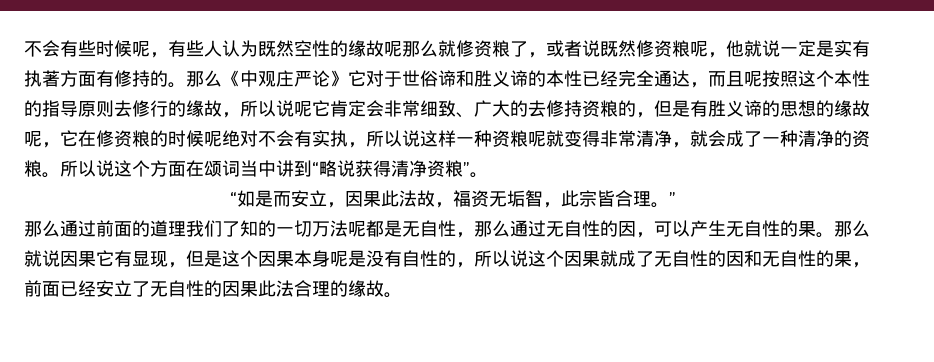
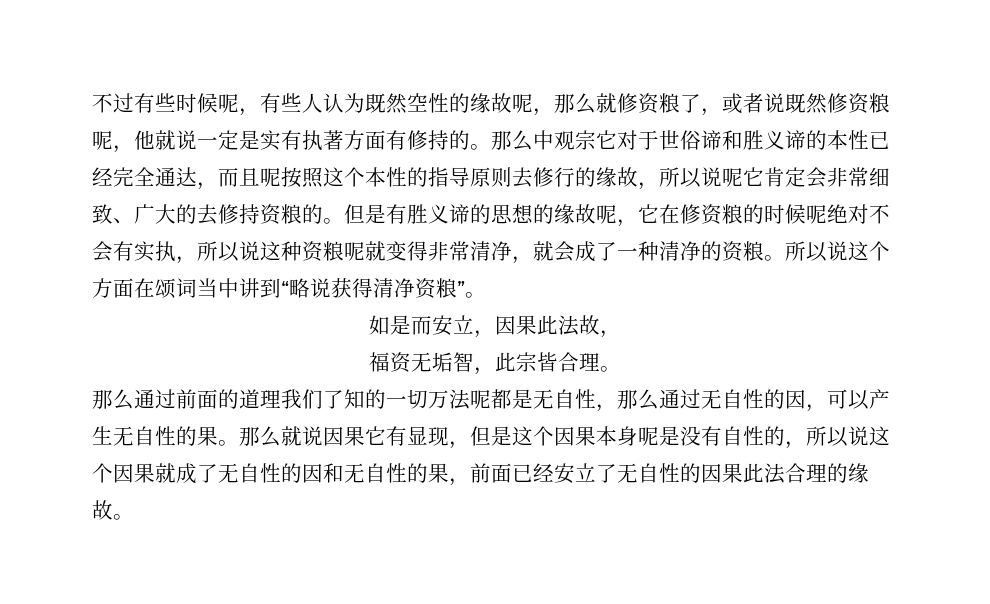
[24,40,60,57] 不会 -> [92,93,134,113] 不过
(402, 49) none -> [533,108,554,116] ，
[222,70,348,87] 《中观庄严论》 -> [533,130,596,150] 中观宗
[636,112,654,118] ， -> [323,218,344,224] 。
[438,130,474,147] 样一 -> (281, 251) none
[230,192,237,205] “ -> (486, 295) none
(453, 205) none -> (621, 334) //
[669,192,676,205] ” -> (621, 369) none

